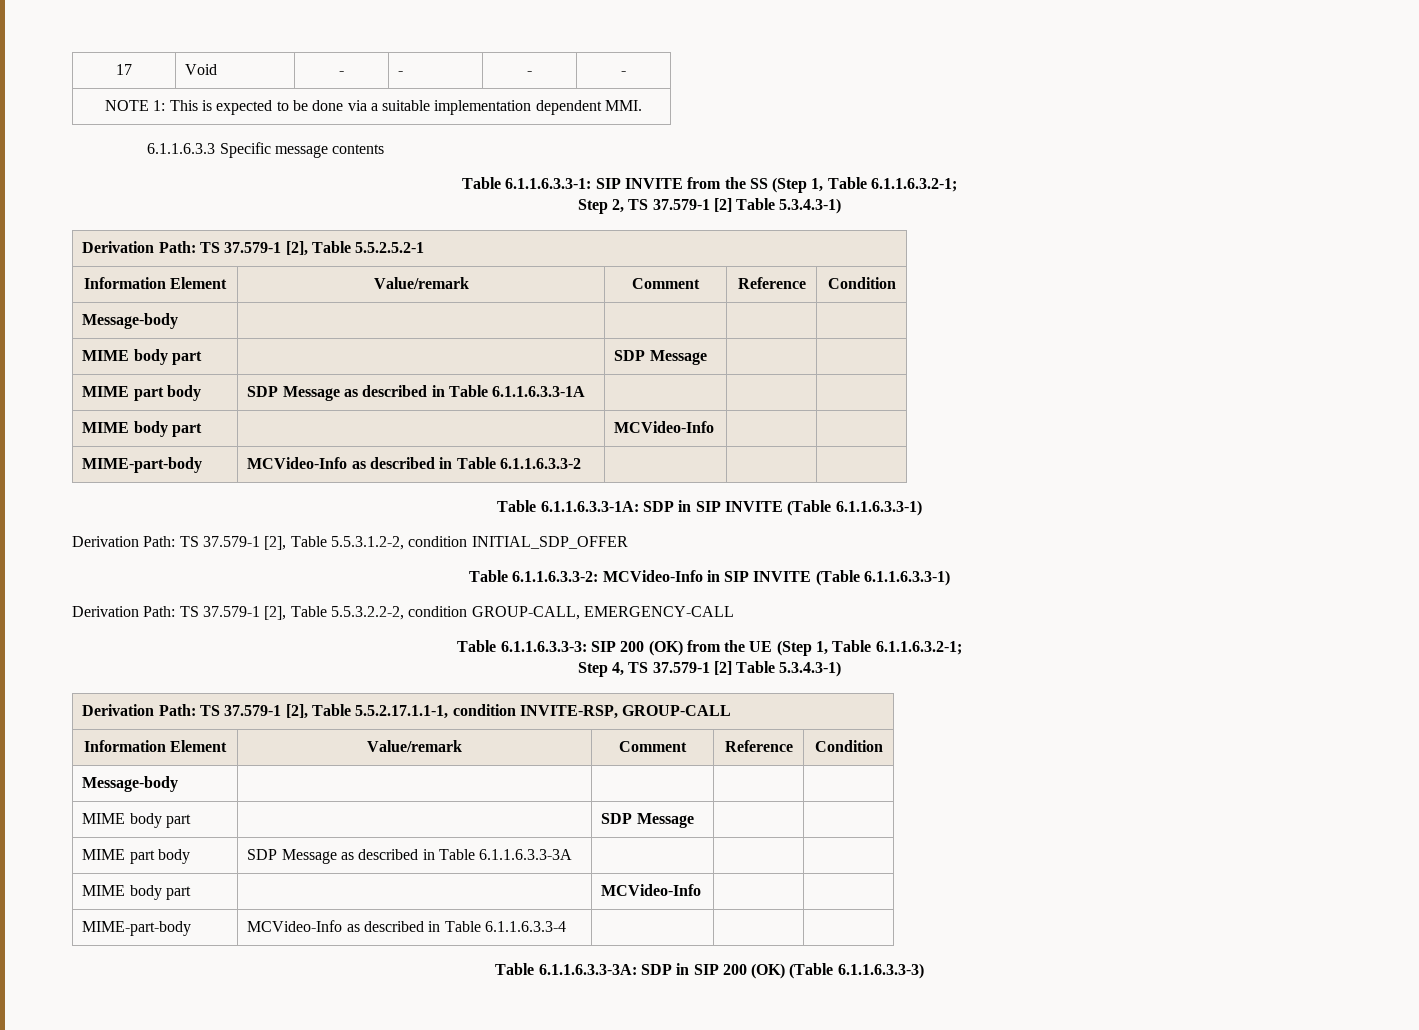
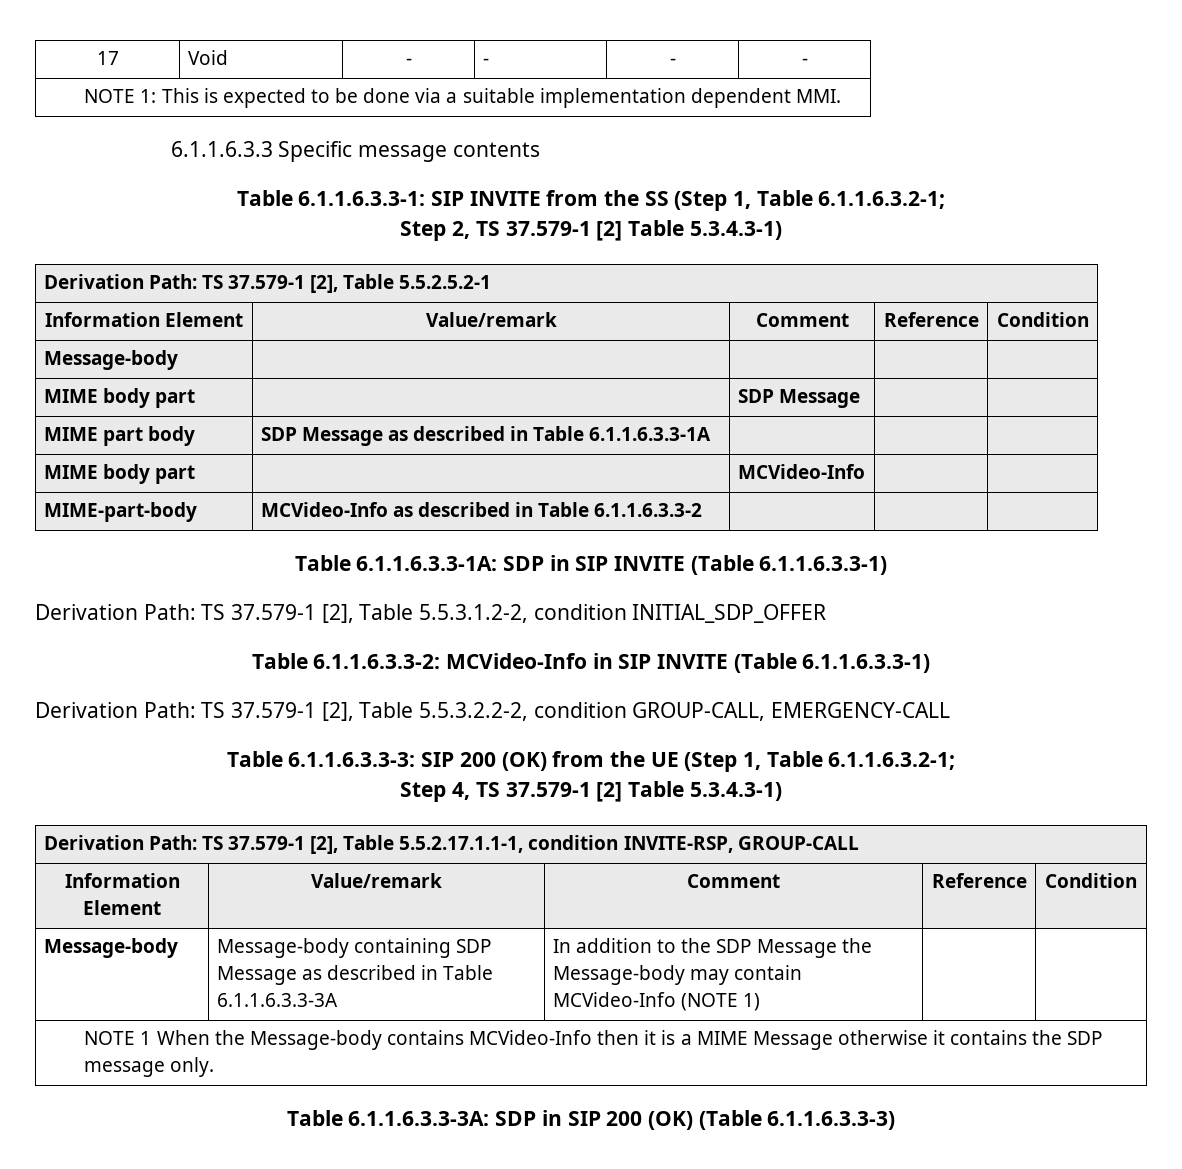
[82,813,192,828] [601,813,694,828] [82,849,191,864] | | | // MIME body part | | SDP Message | | // MIME part body | -> [216,938,451,958] Message-body containing
[82,885,192,900] [601,884,702,896] [82,921,192,936] [247,920,566,932] | | // MIME body part | | MCVideo-Info | | // MIME-part-body | MCVideo-Info as described in Table 6.1.1.6.3.3-4 | | | -> [552,938,873,958] [552,965,802,985] [552,992,760,1011] [84,1030,1104,1050] [84,1057,215,1077] In addition to the SDP Message the Message-body may contain MCVideo-Info (NOTE 1) | | // NOTE 1 When the Message-body contains MCVideo-Info then it is a MIME Message otherwise it contains the SDP message only.

